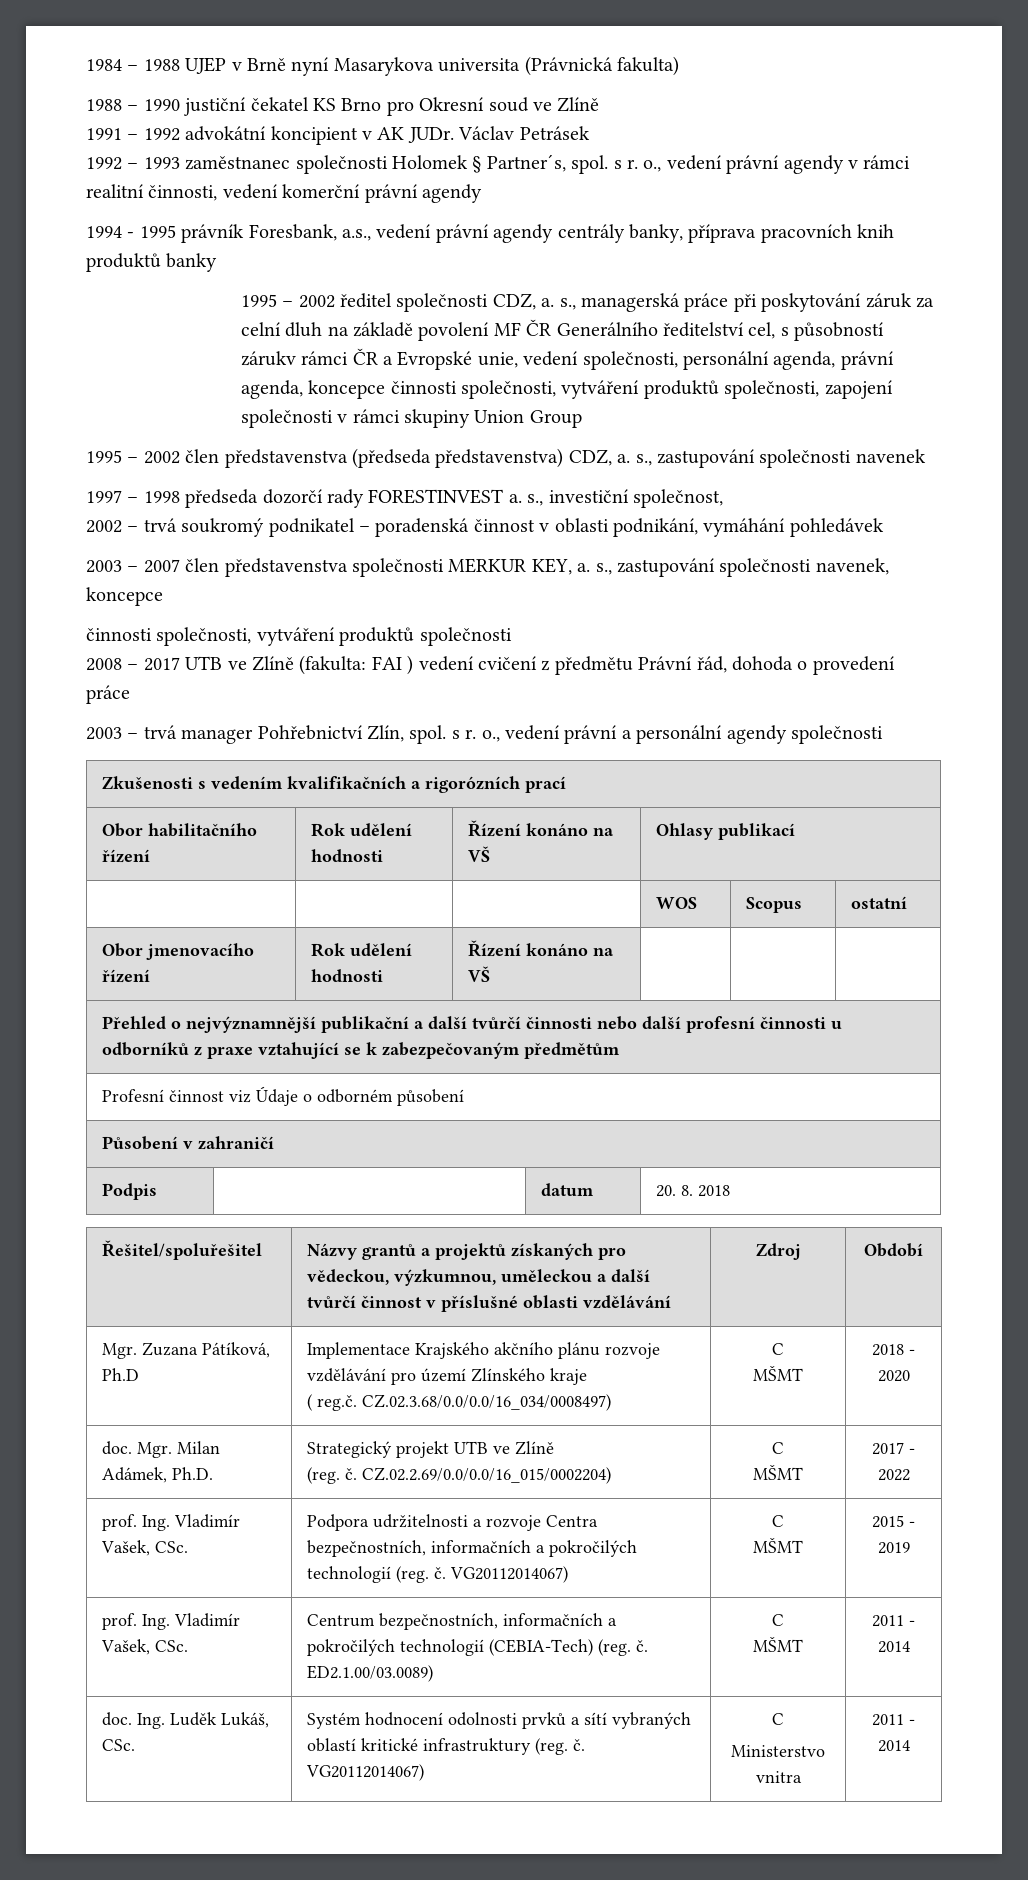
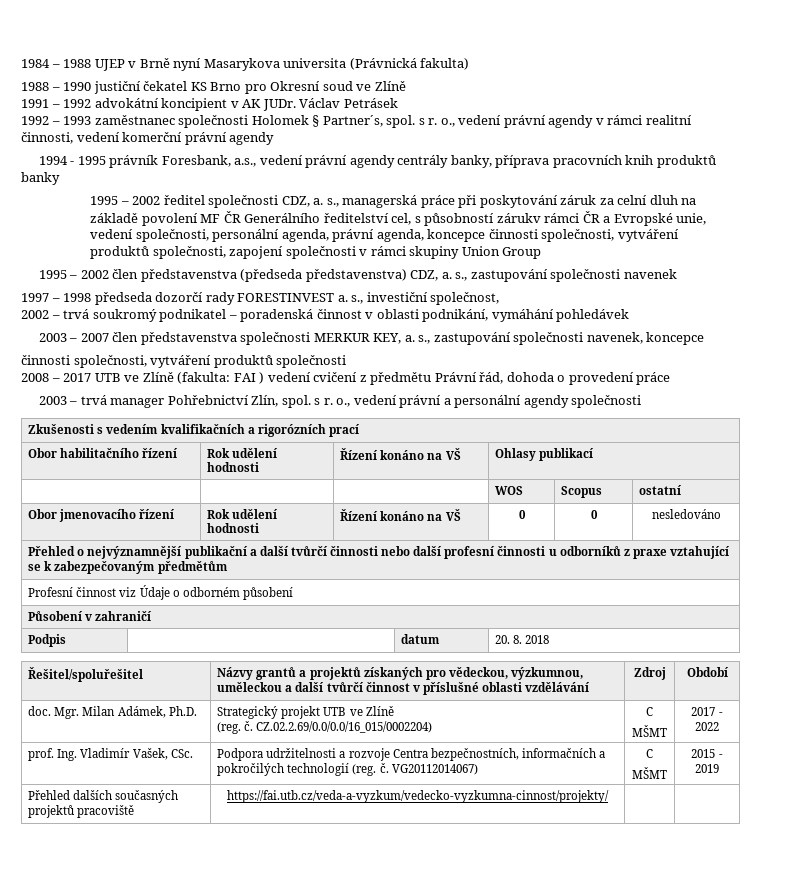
(490, 974) | | -> [518,510,526,519] [590,510,598,519] [651,509,721,519] 0 | 0 | nesledováno
[101,1342,270,1359] [101,1368,139,1381] [306,1342,660,1359] [306,1368,587,1385] [306,1394,611,1411] [772,1343,784,1355] [753,1365,803,1381] [872,1344,915,1356] [877,1370,910,1382] // Mgr. Zuzana Pátíková, Ph.D | Implementace Krajského akčního plánu rozvoje vzdělávání pro území Zlínského kraje // ( reg.č. CZ.02.3.68/0.0/0.0/16_034/0008497) | C // MŠMT | 2018 - 2020 -> (729, 672) none
[101,1613,240,1630] [100,1639,188,1655] [306,1613,617,1630] [306,1639,648,1656] [306,1665,433,1682] [772,1614,784,1626] [753,1636,803,1652] [872,1615,915,1627] [877,1641,910,1653] [101,1712,269,1729] [101,1739,135,1751] [306,1712,691,1729] [306,1738,585,1755] [305,1764,424,1781] [772,1713,784,1725] [731,1745,825,1757] [755,1771,802,1783] [872,1714,915,1726] [877,1740,910,1752] prof. Ing. Vladimír Vašek, CSc. | Centrum bezpečnostních, informačních a pokročilých technologií (CEBIA-Tech) (reg. č. ED2.1.00/03.0089) | C // MŠMT | 2011 - 2014 // doc. Ing. Luděk Lukáš, CSc. | Systém hodnocení odolnosti prvků a sítí vybraných oblastí kritické infrastruktury (reg. č. VG20112014067) | C // Ministerstvo vnitra | 2011 - 2014 -> [28,790,179,803] [28,805,135,818] [227,790,609,803] Přehled dalších současných projektů pracoviště | https://fai.utb.cz/veda-a-vyzkum/vedecko-vyzkumna-cinnost/projekty/ | |

